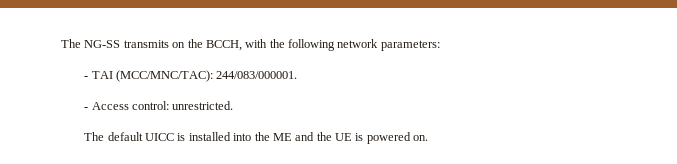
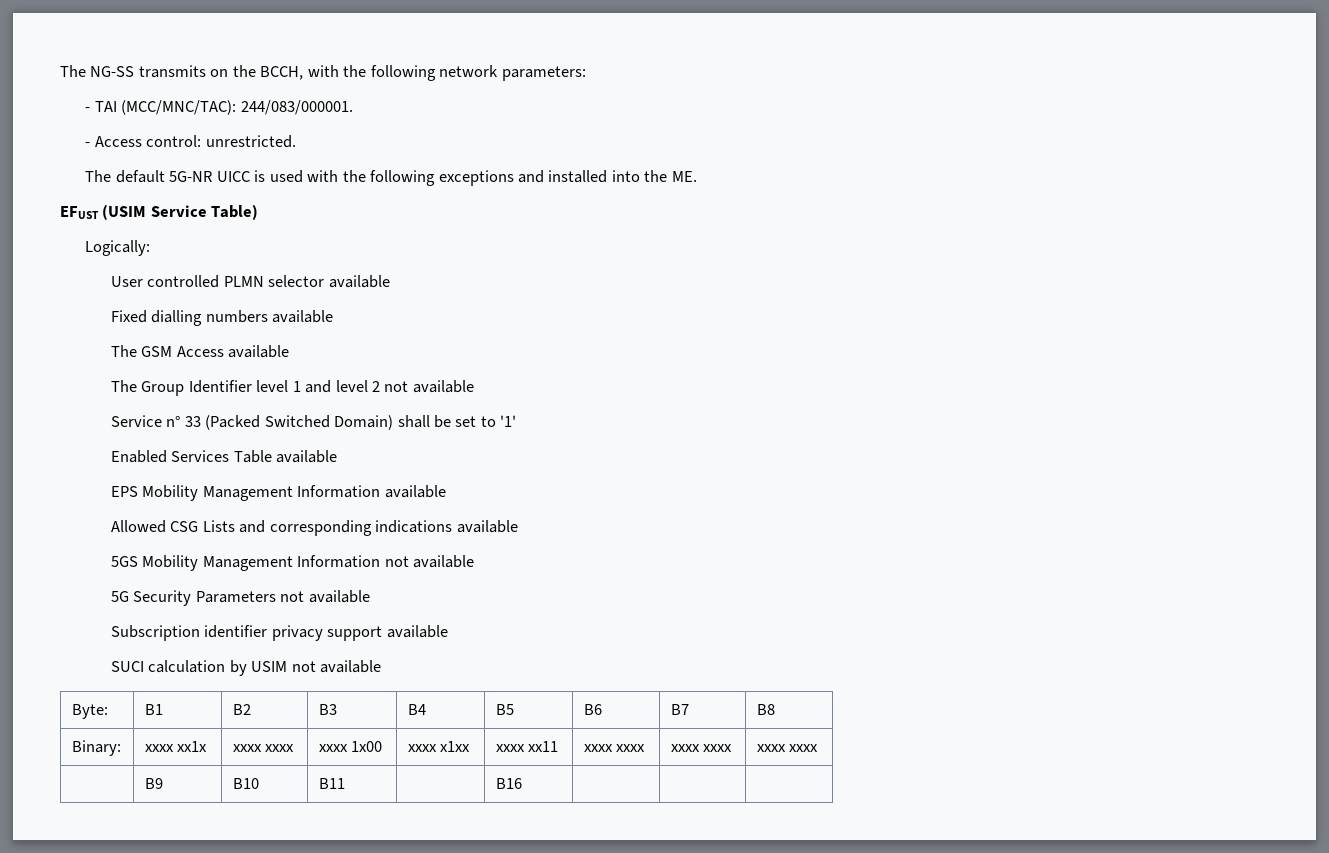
(143, 136) none -> [169,171,213,182] 5G-NR
[188,132,429,144] installed into the ME and the UE is powered on. -> [269,170,697,186] [60,204,259,220] [85,240,151,256] [110,275,390,288] [110,310,334,326] [110,345,290,358] [110,380,474,396] [110,415,517,430] [110,450,338,463] [110,485,446,501] [110,520,518,536] [110,555,475,571] [110,590,370,606] [110,625,448,641] [110,660,382,676] [71,704,108,719] [144,704,163,715] [232,704,251,715] [318,704,337,715] [407,704,426,715] [495,704,514,715] [583,704,602,715] [670,704,689,715] [756,704,775,715] [71,740,121,756] [144,741,208,752] [232,744,295,752] [318,741,383,752] [407,741,471,752] [495,741,559,752] [583,744,646,752] [670,744,733,752] [756,744,819,752] [144,778,163,789] [232,778,259,789] [318,778,345,789] [495,778,522,789] used with the following exceptions and installed into the ME. // EFUST (USIM Service Table) // Logically: // User controlled PLMN selector available // Fixed dialling numbers available // The GSM Access available // The Group Identifier level 1 and level 2 not available // Service n° 33 (Packed Switched Domain) shall be set to '1' // Enabled Services Table available // EPS Mobility Management Information available // Allowed CSG Lists and corresponding indications available // 5GS Mobility Management Information not available // 5G Security Parameters not available // Subscription identifier privacy support available // SUCI calculation by USIM not available // Byte: | B1 | B2 | B3 | B4 | B5 | B6 | B7 | B8 // Binary: | xxxx xx1x | xxxx xxxx | xxxx 1x00 | xxxx x1xx | xxxx xx11 | xxxx xxxx | xxxx xxxx | xxxx xxxx // | B9 | B10 | B11 | | B16 | | |

